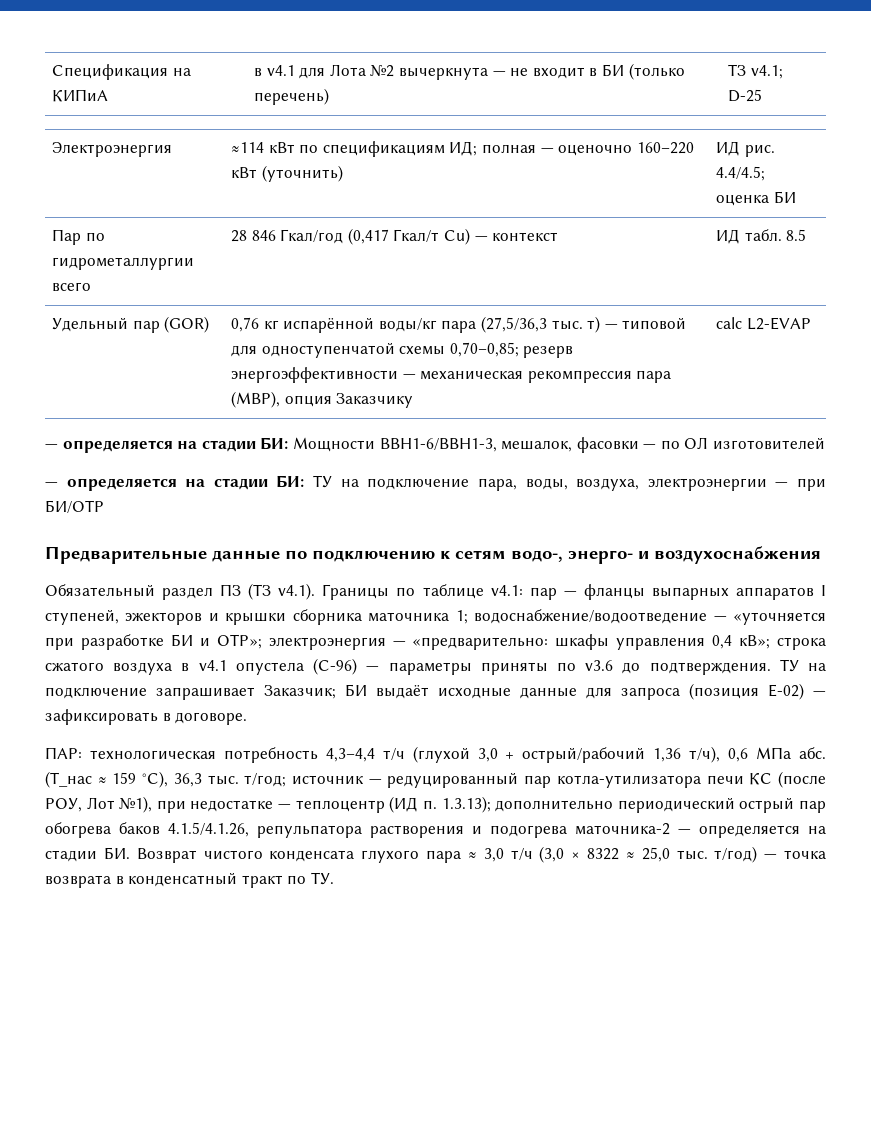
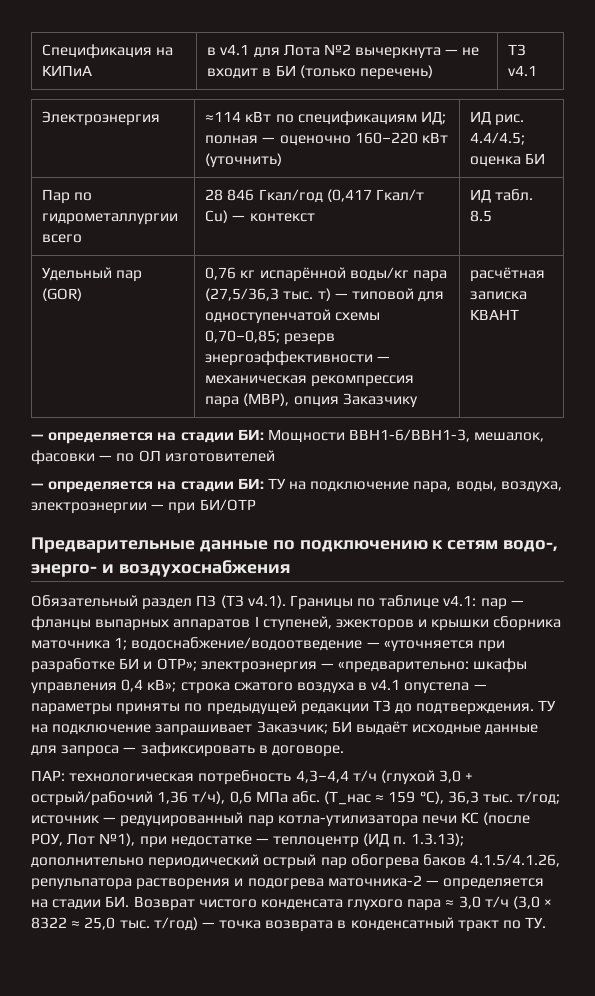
[750,65,783,79] [728,89,763,102] v4.1; D-25 -> [508,65,538,76] v4.1
[716,317,811,330] calc L2-EVAP -> [470,267,546,282] [470,291,528,300] [470,309,520,320] расчётная записка КВАНТ
[313,658,358,675] (C-96) -> (470, 688) none
[585,660,614,671] v3.6 -> [206,700,391,715] предыдущей редакции ТЗ
[689,683,804,700] (позиция E-02) -> (120, 751) none

